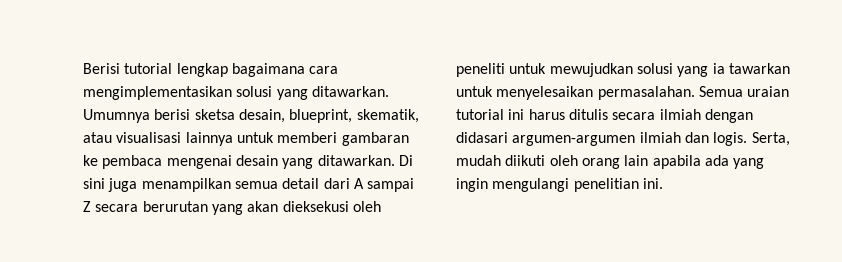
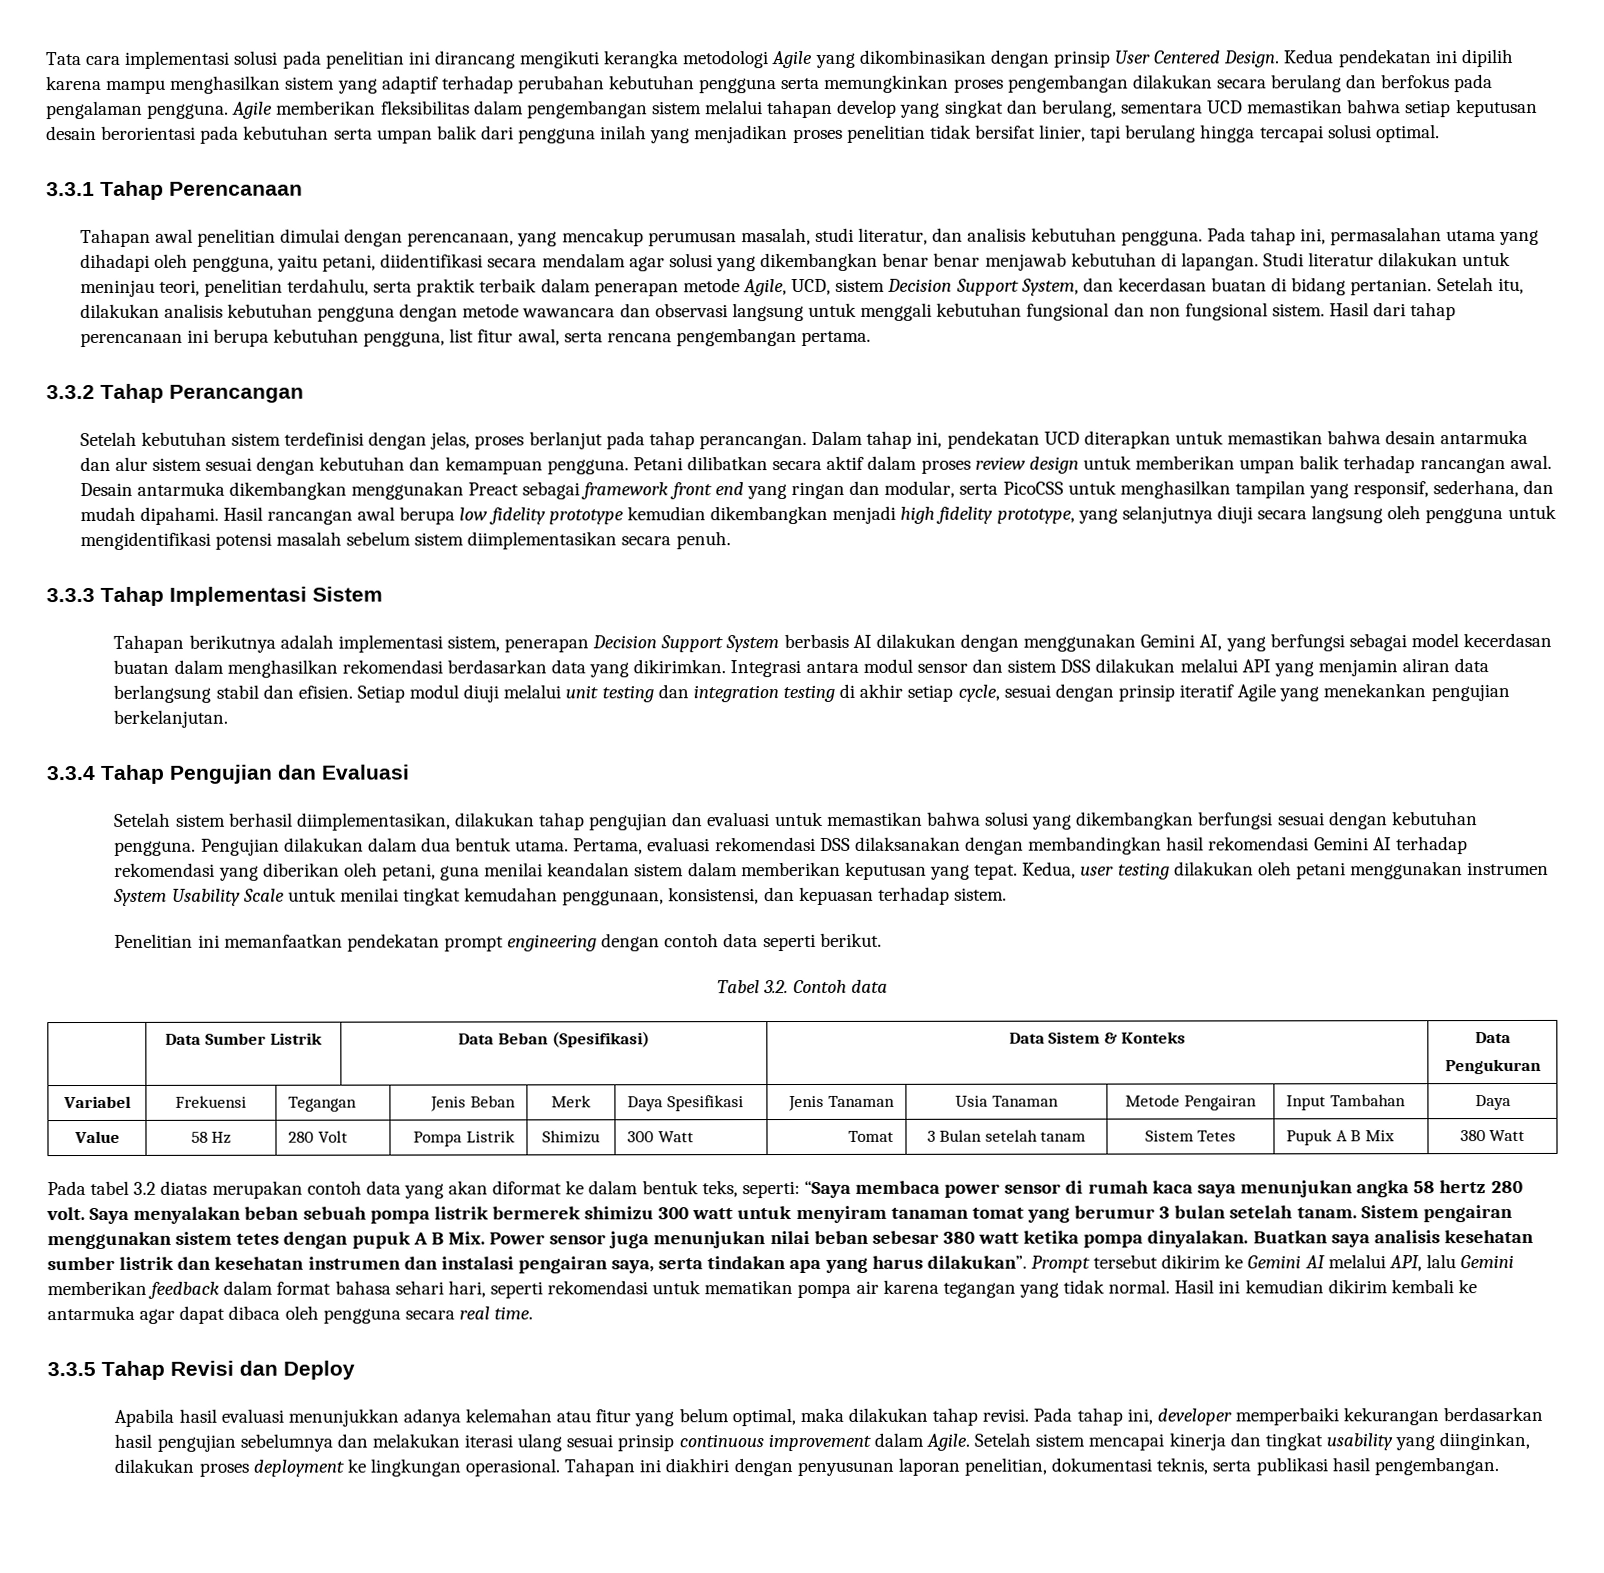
[83,63,339,77] [83,86,389,100] [83,109,419,123] [83,132,409,146] [83,155,413,169] [83,178,415,192] [83,201,381,215] [456,63,790,77] [456,86,790,100] [456,109,753,123] [456,132,790,146] [456,155,765,169] [456,178,663,192] Berisi tutorial lengkap bagaimana cara mengimplementasikan solusi yang ditawarkan. Umumnya berisi sketsa desain, blueprint, skematik, atau visualisasi lainnya untuk memberi gambaran ke pembaca mengenai desain yang ditawarkan. Di sini juga menampilkan semua detail dari A sampai Z secara berurutan yang akan dieksekusi oleh peneliti untuk mewujudkan solusi yang ia tawarkan untuk menyelesaikan permasalahan. Semua uraian tutorial ini harus ditulis secara ilmiah dengan didasari argumen-argumen ilmiah dan logis. Serta, mudah diikuti oleh orang lain apabila ada yang ingin mengulangi penelitian ini. -> [45,49,1513,69] [46,74,1494,94] [46,98,1538,120] [46,124,1440,144] [46,180,303,200] [79,227,1540,248] [79,252,1512,273] [79,277,1524,298] [79,302,1457,322] [79,328,872,348] [46,383,304,403] [79,429,1529,450] [79,454,1552,475] [79,479,1555,500] [79,504,1557,525] [79,531,731,551] [46,586,383,606] [113,632,1553,653] [113,658,1490,678] [113,683,1510,703] [113,709,229,728] [46,764,409,784] [114,811,1478,831] [114,836,1468,856] [114,861,1550,881] [113,886,1007,906] [114,932,882,952] [717,979,888,994] [165,1032,323,1045] [458,1031,650,1048] [1008,1031,1187,1044] [1474,1032,1511,1044] [1444,1058,1541,1075] [62,1095,131,1109] [175,1095,247,1108] [287,1096,357,1112] [430,1095,517,1112] [551,1095,591,1108] [626,1095,744,1112] [788,1095,896,1112] [955,1095,1059,1107] [1125,1094,1257,1111] [1285,1094,1406,1111] [1474,1095,1511,1111] [73,1130,120,1144] [190,1131,232,1144] [287,1130,348,1143] [413,1130,516,1147] [542,1130,600,1144] [626,1131,694,1143] [848,1130,895,1142] [926,1129,1087,1142] [1144,1130,1237,1142] [1285,1129,1395,1146] [1459,1129,1526,1142] [47,1180,1523,1199] [46,1205,1513,1224] [47,1229,1534,1250] [47,1254,1515,1274] [47,1279,1477,1299] [47,1305,534,1324] [47,1360,355,1380] [114,1406,1544,1427] [114,1431,1531,1452] [114,1457,1499,1477] Tata cara implementasi solusi pada penelitian ini dirancang mengikuti kerangka metodologi Agile yang dikombinasikan dengan prinsip User Centered Design. Kedua pendekatan ini dipilih karena mampu menghasilkan sistem yang adaptif terhadap perubahan kebutuhan pengguna serta memungkinkan proses pengembangan dilakukan secara berulang dan berfokus pada pengalaman pengguna. Agile memberikan fleksibilitas dalam pengembangan sistem melalui tahapan develop yang singkat dan berulang, sementara UCD memastikan bahwa setiap keputusan desain berorientasi pada kebutuhan serta umpan balik dari pengguna inilah yang menjadikan proses penelitian tidak bersifat linier, tapi berulang hingga tercapai solusi optimal. // 3.3.1 Tahap Perencanaan // Tahapan awal penelitian dimulai dengan perencanaan, yang mencakup perumusan masalah, studi literatur, dan analisis kebutuhan pengguna. Pada tahap ini, permasalahan utama yang dihadapi oleh pengguna, yaitu petani, diidentifikasi secara mendalam agar solusi yang dikembangkan benar benar menjawab kebutuhan di lapangan. Studi literatur dilakukan untuk meninjau teori, penelitian terdahulu, serta praktik terbaik dalam penerapan metode Agile, UCD, sistem Decision Support System, dan kecerdasan buatan di bidang pertanian. Setelah itu, dilakukan analisis kebutuhan pengguna dengan metode wawancara dan observasi langsung untuk menggali kebutuhan fungsional dan non fungsional sistem. Hasil dari tahap perencanaan ini berupa kebutuhan pengguna, list fitur awal, serta rencana pengembangan pertama. // 3.3.2 Tahap Perancangan // Setelah kebutuhan sistem terdefinisi dengan jelas, proses berlanjut pada tahap perancangan. Dalam tahap ini, pendekatan UCD diterapkan untuk memastikan bahwa desain antarmuka dan alur sistem sesuai dengan kebutuhan dan kemampuan pengguna. Petani dilibatkan secara aktif dalam proses review design untuk memberikan umpan balik terhadap rancangan awal. Desain antarmuka dikembangkan menggunakan Preact sebagai framework front end yang ringan dan modular, serta PicoCSS untuk menghasilkan tampilan yang responsif, sederhana, dan mudah dipahami. Hasil rancangan awal berupa low fidelity prototype kemudian dikembangkan menjadi high fidelity prototype, yang selanjutnya diuji secara langsung oleh pengguna untuk mengidentifikasi potensi masalah sebelum sistem diimplementasikan secara penuh. // 3.3.3 Tahap Implementasi Sistem // Tahapan berikutnya adalah implementasi sistem, penerapan Decision Support System berbasis AI dilakukan dengan menggunakan Gemini AI, yang berfungsi sebagai model kecerdasan buatan dalam menghasilkan rekomendasi berdasarkan data yang dikirimkan. Integrasi antara modul sensor dan sistem DSS dilakukan melalui API yang menjamin aliran data berlangsung stabil dan efisien. Setiap modul diuji melalui unit testing dan integration testing di akhir setiap cycle, sesuai dengan prinsip iteratif Agile yang menekankan pengujian berkelanjutan. // 3.3.4 Tahap Pengujian dan Evaluasi // Setelah sistem berhasil diimplementasikan, dilakukan tahap pengujian dan evaluasi untuk memastikan bahwa solusi yang dikembangkan berfungsi sesuai dengan kebutuhan pengguna. Pengujian dilakukan dalam dua bentuk utama. Pertama, evaluasi rekomendasi DSS dilaksanakan dengan membandingkan hasil rekomendasi Gemini AI terhadap rekomendasi yang diberikan oleh petani, guna menilai keandalan sistem dalam memberikan keputusan yang tepat. Kedua, user testing dilakukan oleh petani menggunakan instrumen System Usability Scale untuk menilai tingkat kemudahan penggunaan, konsistensi, dan kepuasan terhadap sistem. // Penelitian ini memanfaatkan pendekatan prompt engineering dengan contoh data seperti berikut. // Tabel 3.2. Contoh data // | Data Sumber Listrik | Data Beban (Spesifikasi) | Data Sistem & Konteks | Data // Pengukuran // Variabel | Frekuensi | Tegangan | Jenis Beban | Merk | Daya Spesifikasi | Jenis Tanaman | Usia Tanaman | Metode Pengairan | Input Tambahan | Daya // Value | 58 Hz | 280 Volt | Pompa Listrik | Shimizu | 300 Watt | Tomat | 3 Bulan setelah tanam | Sistem Tetes | Pupuk A B Mix | 380 Watt // Pada tabel 3.2 diatas merupakan contoh data yang akan diformat ke dalam bentuk teks, seperti: “Saya membaca power sensor di rumah kaca saya menunjukan angka 58 hertz 280 volt. Saya menyalakan beban sebuah pompa listrik bermerek shimizu 300 watt untuk menyiram tanaman tomat yang berumur 3 bulan setelah tanam. Sistem pengairan menggunakan sistem tetes dengan pupuk A B Mix. Power sensor juga menunjukan nilai beban sebesar 380 watt ketika pompa dinyalakan. Buatkan saya analisis kesehatan sumber listrik dan kesehatan instrumen dan instalasi pengairan saya, serta tindakan apa yang harus dilakukan”. Prompt tersebut dikirim ke Gemini AI melalui API, lalu Gemini memberikan feedback dalam format bahasa sehari hari, seperti rekomendasi untuk mematikan pompa air karena tegangan yang tidak normal. Hasil ini kemudian dikirim kembali ke antarmuka agar dapat dibaca oleh pengguna secara real time. // 3.3.5 Tahap Revisi dan Deploy // Apabila hasil evaluasi menunjukkan adanya kelemahan atau fitur yang belum optimal, maka dilakukan tahap revisi. Pada tahap ini, developer memperbaiki kekurangan berdasarkan hasil pengujian sebelumnya dan melakukan iterasi ulang sesuai prinsip continuous improvement dalam Agile. Setelah sistem mencapai kinerja dan tingkat usability yang diinginkan, dilakukan proses deployment ke lingkungan operasional. Tahapan ini diakhiri dengan penyusunan laporan penelitian, dokumentasi teknis, serta publikasi hasil pengembangan.

